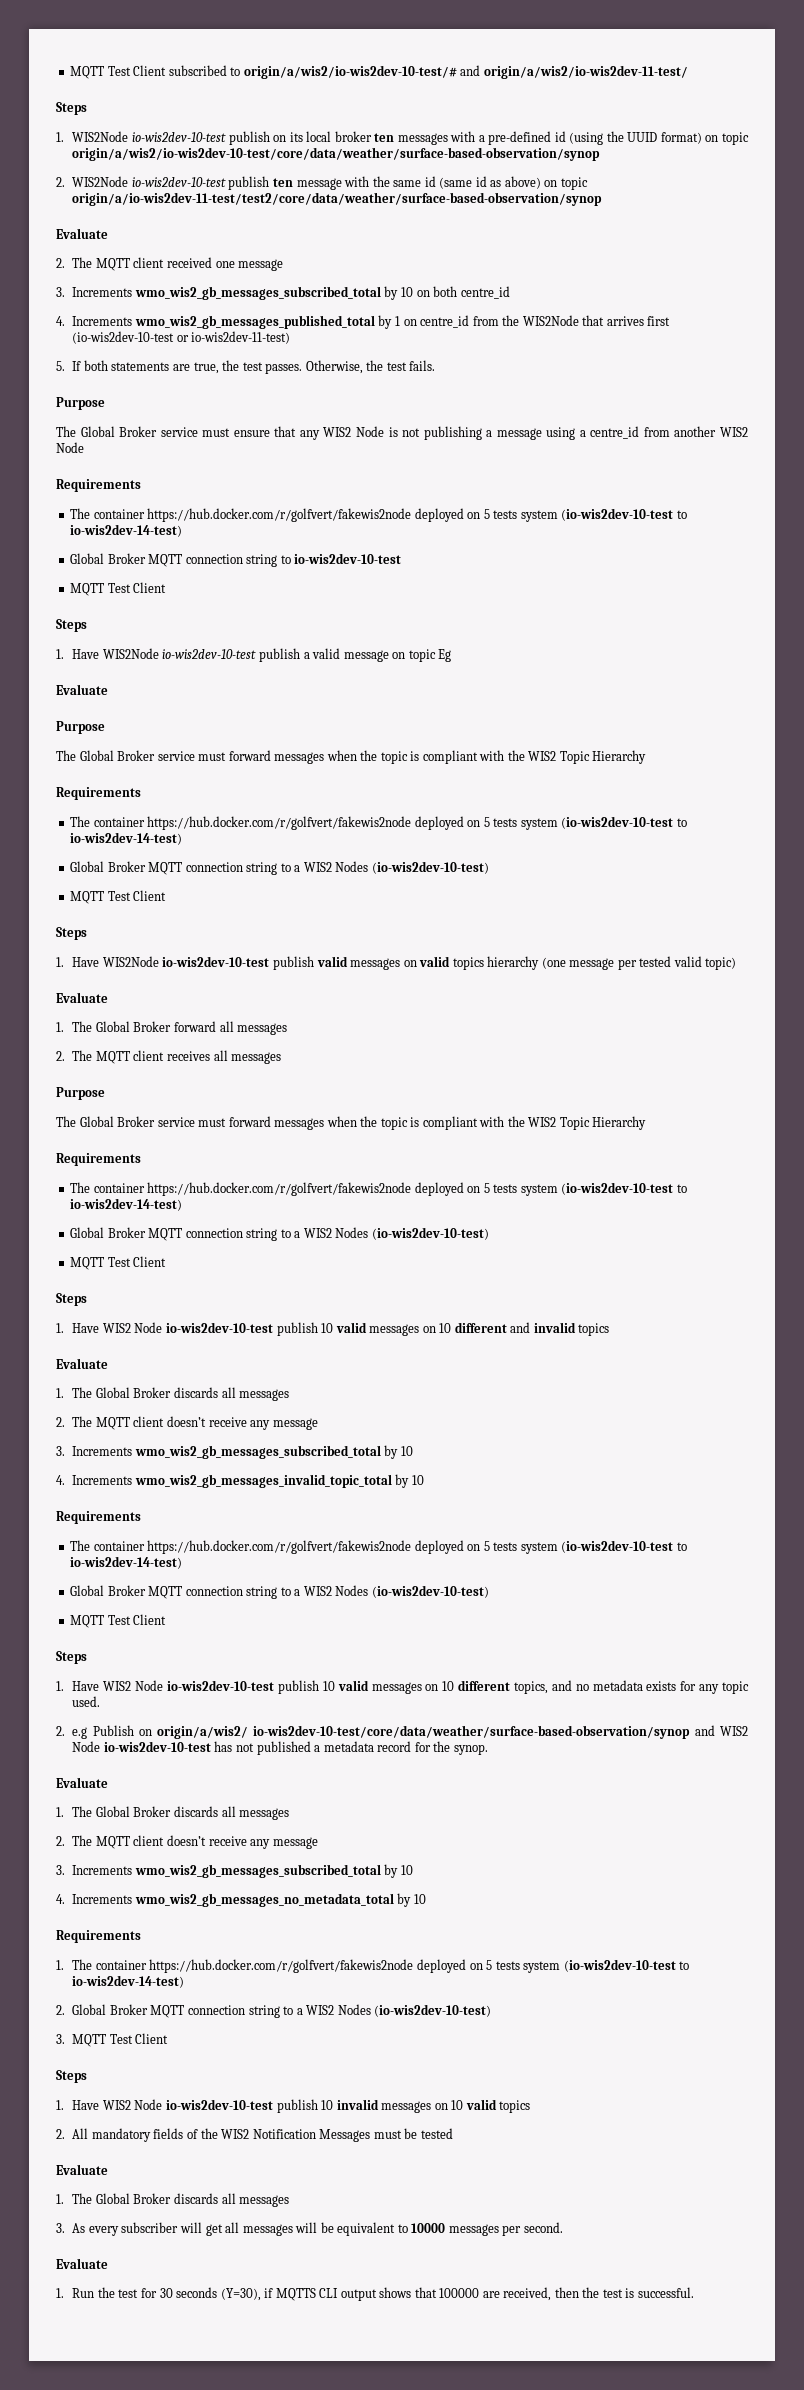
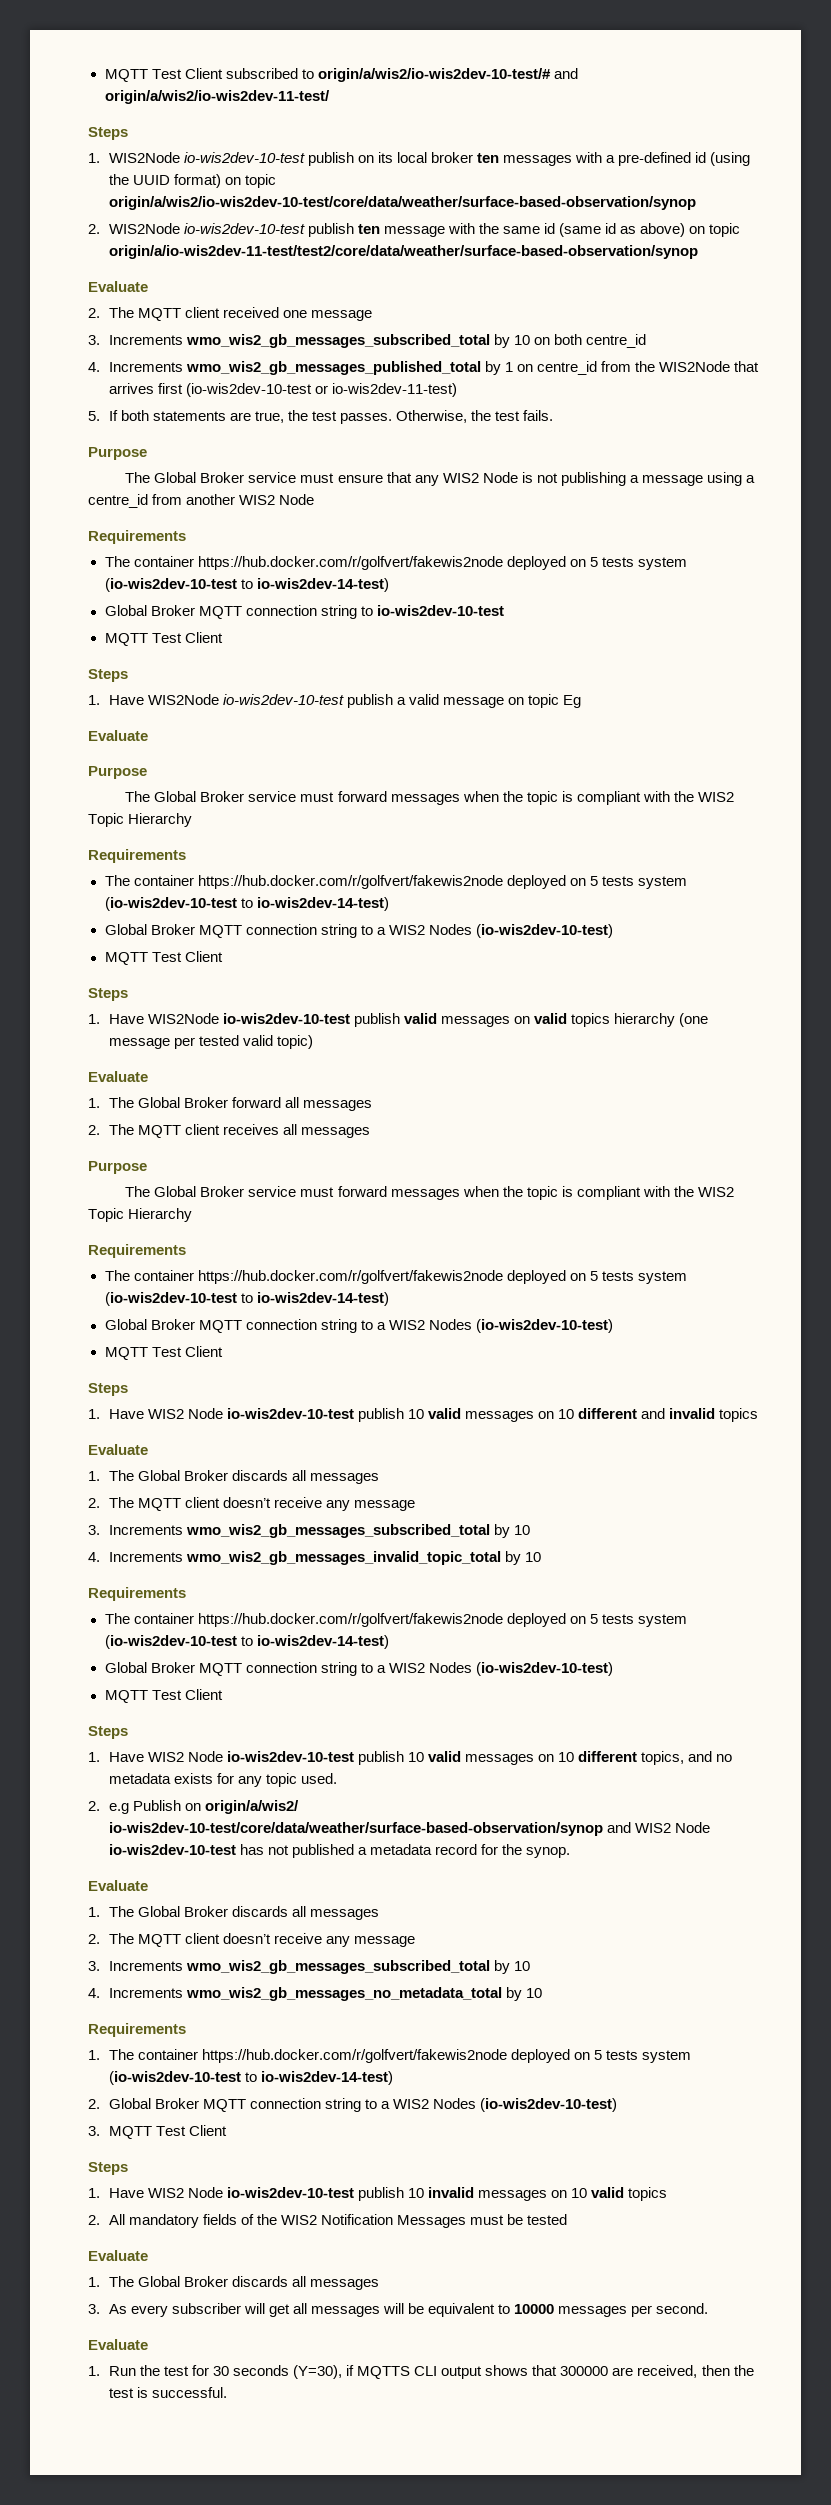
[439,2288,480,2298] 100000 -> [560,2366,609,2376] 300000

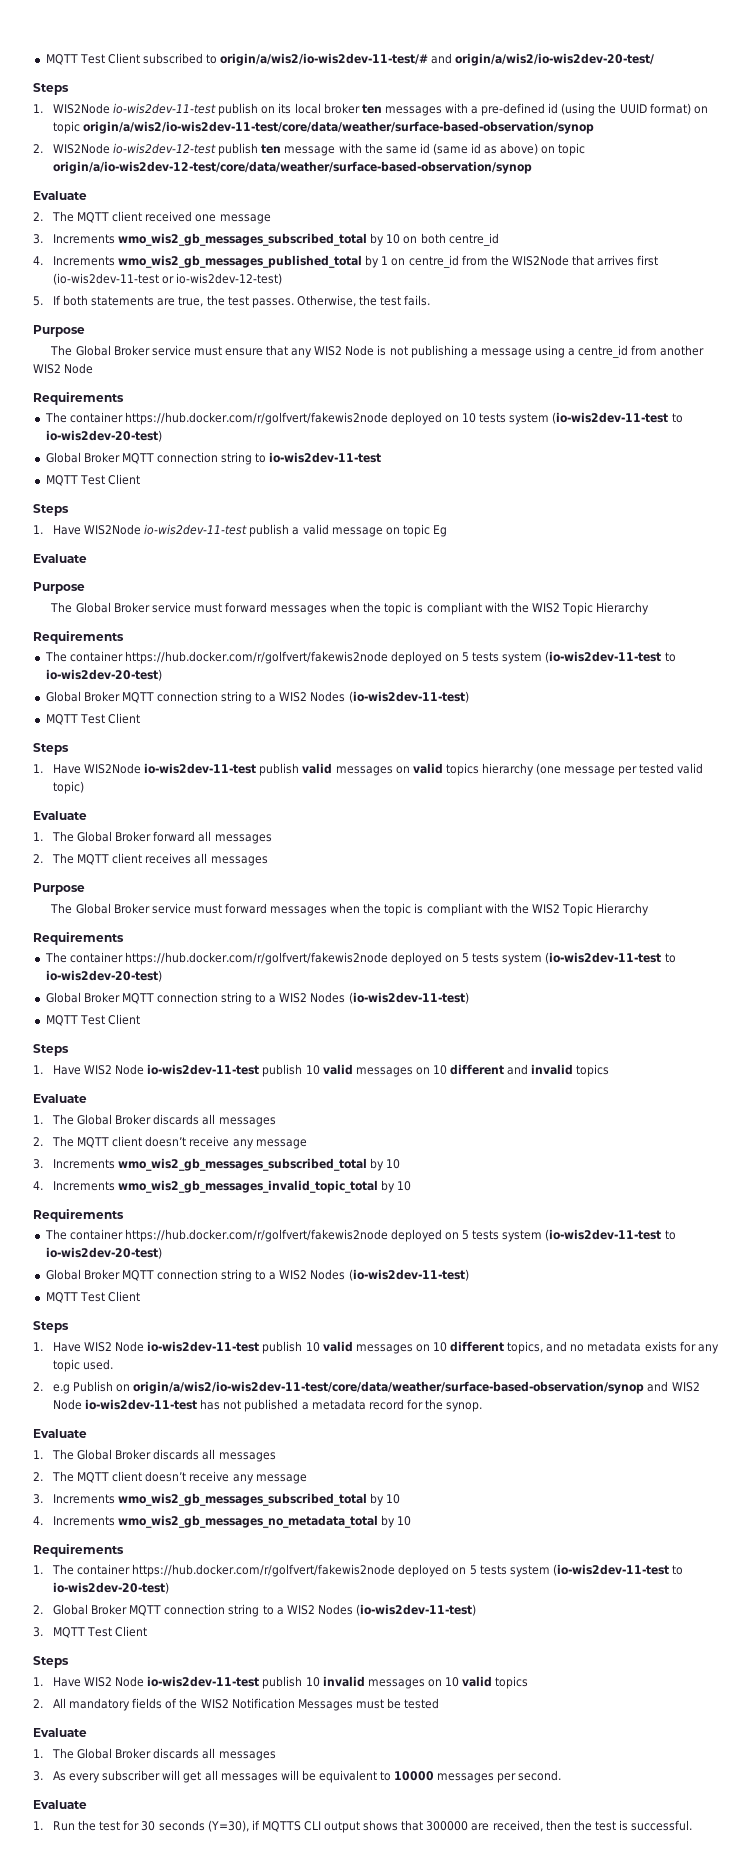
[317,68,578,82] [104,90,330,104] origin/a/wis2/io-wis2dev-10-test/# and origin/a/wis2/io-wis2dev-11-test/ -> [220,53,655,66] origin/a/wis2/io-wis2dev-11-test/# and origin/a/wis2/io-wis2dev-20-test/
[183,152,305,163] io-wis2dev-10-test -> [113,103,217,114] io-wis2dev-11-test
[108,196,696,210] origin/a/wis2/io-wis2dev-10-test/core/data/weather/surface-based-observation/synop -> [83,121,595,134] origin/a/wis2/io-wis2dev-11-test/core/data/weather/surface-based-observation/synop
[183,223,305,234] io-wis2dev-10-test -> [113,143,217,154] io-wis2dev-12-test
[108,245,698,259] origin/a/io-wis2dev-11-test/test2/core/data/weather/surface-based-observation/synop -> [53,161,533,174] origin/a/io-wis2dev-12-test/core/data/weather/surface-based-observation/synop
[185,383,457,397] (io-wis2dev-10-test or io-wis2dev-11-test) -> [53,273,283,285] (io-wis2dev-11-test or io-wis2dev-12-test)
[589,557,687,570] [104,578,389,592] [104,605,504,619] [104,632,223,646] [88,669,128,682] [88,694,344,705] 5 tests system (io-wis2dev-10-test to io-wis2dev-14-test) // Global Broker MQTT connection string to io-wis2dev-10-test // MQTT Test Client // Steps // 1. Have WIS2Node io-wis2dev-10-test -> [462,412,683,425] [45,430,162,442] [45,452,382,465] [45,474,140,486] [33,504,69,516] [33,524,248,535] 10 tests system (io-wis2dev-11-test to io-wis2dev-20-test) // Global Broker MQTT connection string to io-wis2dev-11-test // MQTT Test Client // Steps // 1. Have WIS2Node io-wis2dev-11-test
[104,897,389,911] [104,924,613,938] [104,951,223,965] [88,988,128,1001] [88,1013,350,1024] (io-wis2dev-10-test to io-wis2dev-14-test) // Global Broker MQTT connection string to a WIS2 Nodes (io-wis2dev-10-test) // MQTT Test Client // Steps // 1. Have WIS2Node io-wis2dev-10-test -> [545,651,676,663] [45,669,162,681] [45,691,469,704] [45,713,140,725] [33,743,69,755] [33,763,257,774] (io-wis2dev-11-test to io-wis2dev-20-test) // Global Broker MQTT connection string to a WIS2 Nodes (io-wis2dev-11-test) // MQTT Test Client // Steps // 1. Have WIS2Node io-wis2dev-11-test
[104,1292,389,1306] [104,1319,613,1333] [104,1346,223,1360] [88,1383,128,1396] [88,1408,354,1419] (io-wis2dev-10-test to io-wis2dev-14-test) // Global Broker MQTT connection string to a WIS2 Nodes (io-wis2dev-10-test) // MQTT Test Client // Steps // 1. Have WIS2 Node io-wis2dev-10-test -> [545,952,676,964] [45,970,162,982] [45,992,469,1005] [45,1014,140,1026] [33,1044,69,1056] [33,1064,260,1075] (io-wis2dev-11-test to io-wis2dev-20-test) // Global Broker MQTT connection string to a WIS2 Nodes (io-wis2dev-11-test) // MQTT Test Client // Steps // 1. Have WIS2 Node io-wis2dev-11-test
[104,1635,389,1649] [104,1662,613,1676] [104,1689,223,1703] [88,1726,128,1739] [88,1751,354,1762] (io-wis2dev-10-test to io-wis2dev-14-test) // Global Broker MQTT connection string to a WIS2 Nodes (io-wis2dev-10-test) // MQTT Test Client // Steps // 1. Have WIS2 Node io-wis2dev-10-test -> [545,1229,676,1241] [45,1247,162,1259] [45,1269,469,1282] [45,1291,140,1303] [33,1321,69,1333] [33,1341,260,1352] (io-wis2dev-11-test to io-wis2dev-20-test) // Global Broker MQTT connection string to a WIS2 Nodes (io-wis2dev-11-test) // MQTT Test Client // Steps // 1. Have WIS2 Node io-wis2dev-11-test
[204,1800,299,1814] [108,1822,603,1836] origin/a/wis2/ io-wis2dev-10-test/core/data/weather/surface-based-observation/synop -> [133,1381,645,1394] origin/a/wis2/io-wis2dev-11-test/core/data/weather/surface-based-observation/synop
[108,1844,236,1855] io-wis2dev-10-test -> [85,1399,198,1410] io-wis2dev-11-test
[108,2071,393,2085] (io-wis2dev-10-test to io-wis2dev-14-test) -> [552,1564,683,1576] [53,1582,170,1594] (io-wis2dev-11-test to io-wis2dev-20-test)
[480,2098,618,2112] (io-wis2dev-10-test) -> [355,1604,476,1616] (io-wis2dev-11-test)
[226,2187,354,2198] io-wis2dev-10-test -> [147,1676,260,1687] io-wis2dev-11-test

